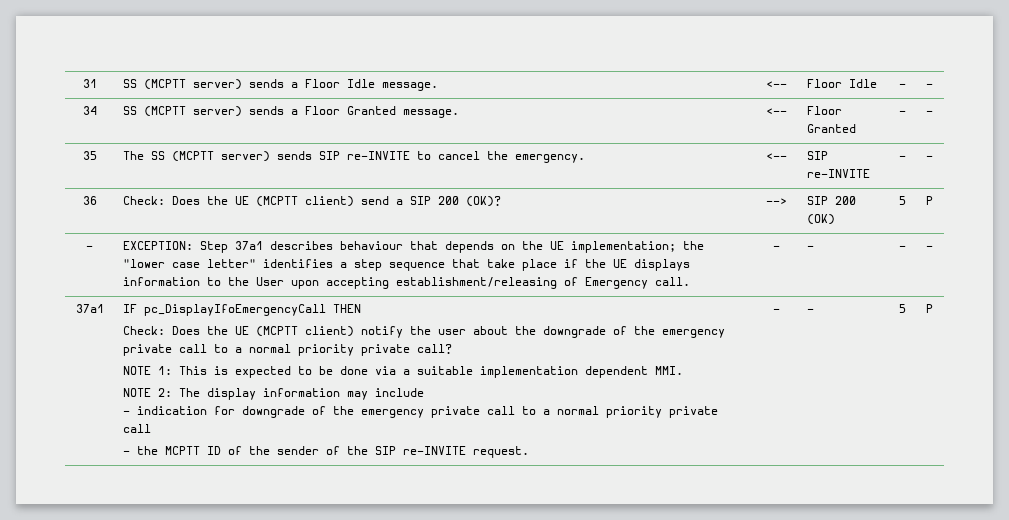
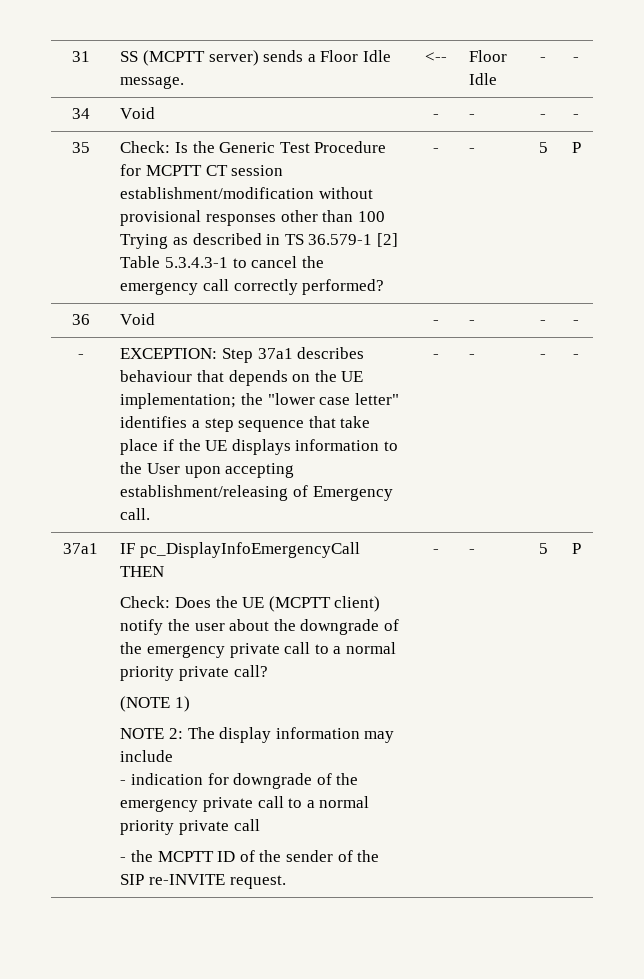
[122,106,459,118] [766,108,787,115] [806,106,842,115] [806,124,856,133] [898,110,906,115] [926,110,933,115] [82,151,97,160] [122,151,585,163] [766,153,787,160] [806,151,828,160] [806,169,870,178] [898,155,906,160] [926,155,933,160] [82,196,97,205] [122,196,501,207] [766,198,787,205] [806,196,856,205] [806,214,835,225] [898,196,906,205] [926,196,933,205] SS (MCPTT server) sends a Floor Granted message. | <-- | Floor Granted | - | - // 35 | The SS (MCPTT server) sends SIP re-INVITE to cancel the emergency. | <-- | SIP re-INVITE | - | - // 36 | Check: Does the UE (MCPTT client) send a SIP 200 (OK)? | --> | SIP 200 (OK) | 5 | P -> [120,107,156,119] [432,114,439,119] [469,114,476,119] [540,114,546,119] [573,114,579,119] [71,142,90,153] [120,141,387,153] [120,164,284,176] [120,187,374,199] [120,210,385,226] [120,233,399,249] [120,256,324,268] [120,279,385,295] [432,148,439,153] [469,148,476,153] [538,142,548,153] [571,142,581,153] [71,314,90,325] [120,313,156,325] [432,320,439,325] [469,320,476,325] [540,320,546,325] [573,320,579,325] Void | - | - | - | - // 35 | Check: Is the Generic Test Procedure for MCPTT CT session establishment/modification without provisional responses other than 100 Trying as described in TS 36.579-1 [2] Table 5.3.4.3-1 to cancel the emergency call correctly performed? | - | - | 5 | P // 36 | Void | - | - | - | -
[143,304,326,316] pc_DisplayIfoEmergencyCall -> [140,542,361,558] pc_DisplayInfoEmergencyCall
[122,366,683,378] NOTE 1: This is expected to be done via a suitable implementation dependent MMI. -> [120,696,191,712] (NOTE 1)

